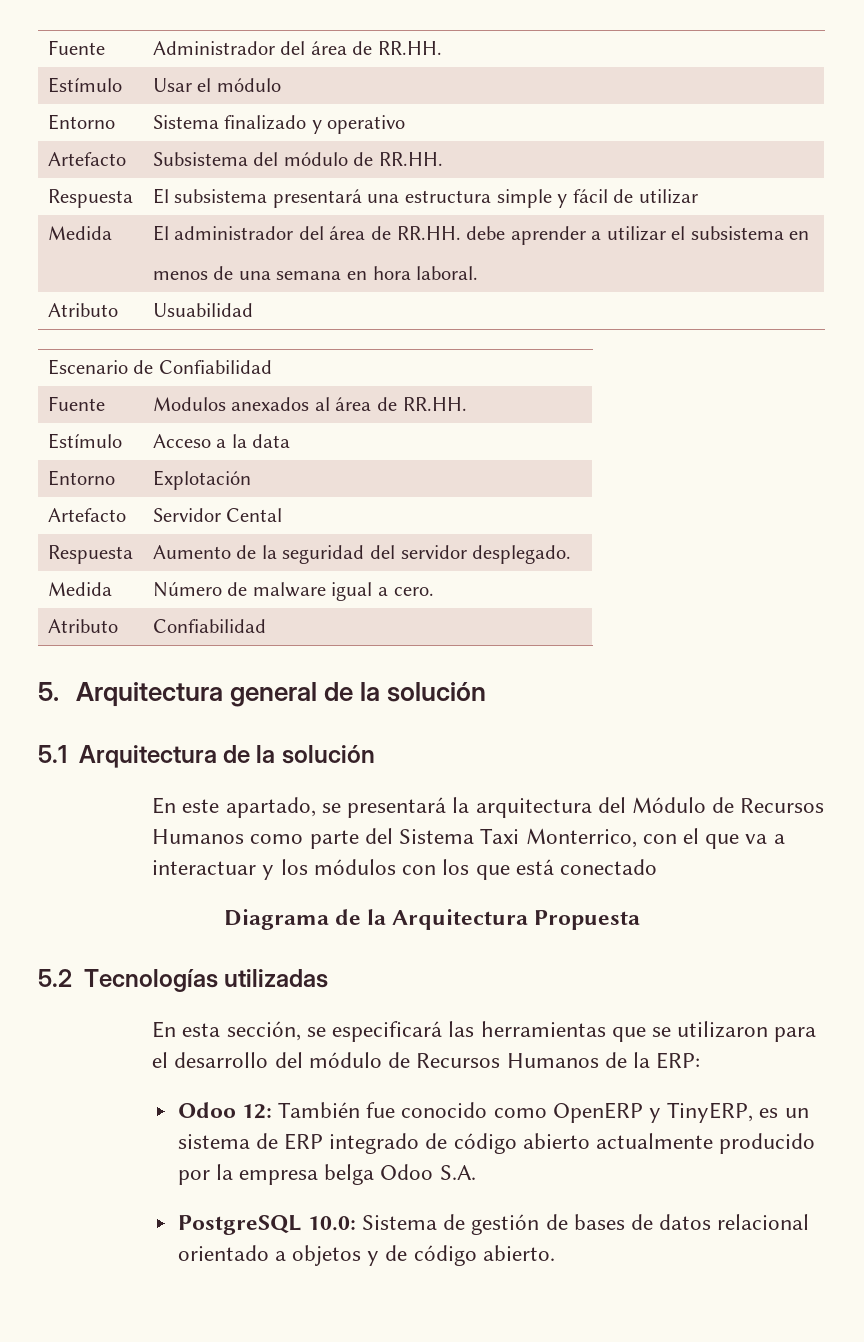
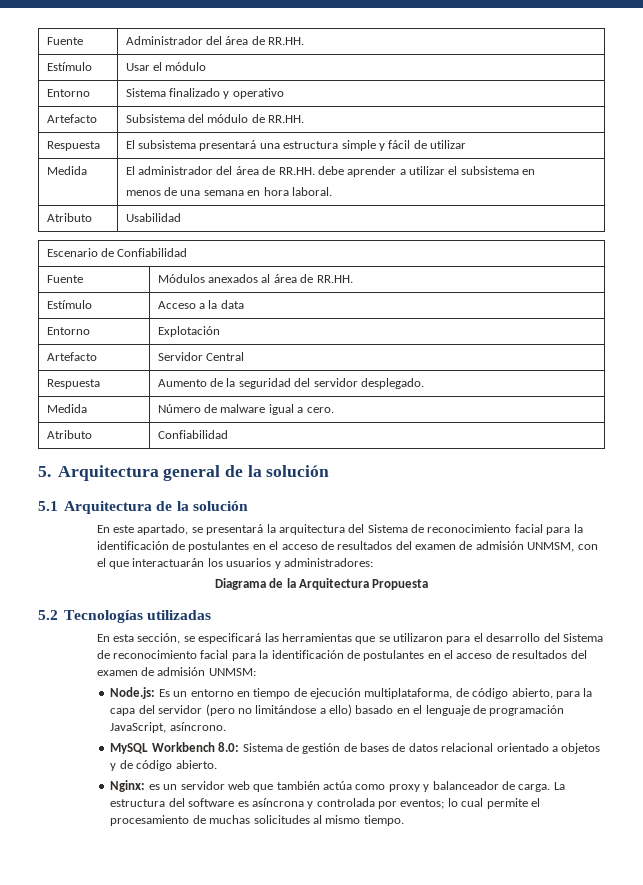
[152,303,253,317] Usuabilidad -> [125,213,181,222] Usabilidad
[152,397,226,411] Modulos -> [157,274,205,283] Módulos
[226,508,283,522] Cental -> [206,352,245,361] Central
[631,797,825,813] [152,828,785,849] [152,859,657,880] Módulo de Recursos Humanos como parte del Sistema Taxi Monterrico, con el que va a interactuar y los módulos con los que está conectado -> [367,524,583,535] [96,541,598,552] [96,558,373,569] Sistema de reconocimiento facial para la identificación de postulantes en el acceso de resultados del examen de admisión UNMSM, con el que interactuarán los usuarios y administradores:
[308,1052,701,1069] [177,1102,809,1123] [177,1133,816,1154] [177,1164,476,1185] [177,1215,356,1235] módulo de Recursos Humanos de la ERP: // Odoo 12: También fue conocido como OpenERP y TinyERP, es un sistema de ERP integrado de código abierto actualmente producido por la empresa belga Odoo S.A. // PostgreSQL 10.0: -> [562,633,603,642] [96,650,587,661] [96,667,256,676] [110,687,593,699] [110,704,565,716] [110,722,226,733] [110,742,240,754] Sistema de reconocimiento facial para la identificación de postulantes en el acceso de resultados del examen de admisión UNMSM: // Node.js: Es un entorno en tiempo de ejecución multiplataforma, de código abierto, para la capa del servidor (pero no limitándose a ello) basado en el lenguaje de programación JavaScript, asíncrono. // MySQL Workbench 8.0:
(555, 1253) none -> [110,780,565,792] [110,798,540,809] [110,815,404,826] // Nginx: es un servidor web que también actúa como proxy y balanceador de carga. La estructura del software es asíncrona y controlada por eventos; lo cual permite el procesamiento de muchas solicitudes al mismo tiempo.

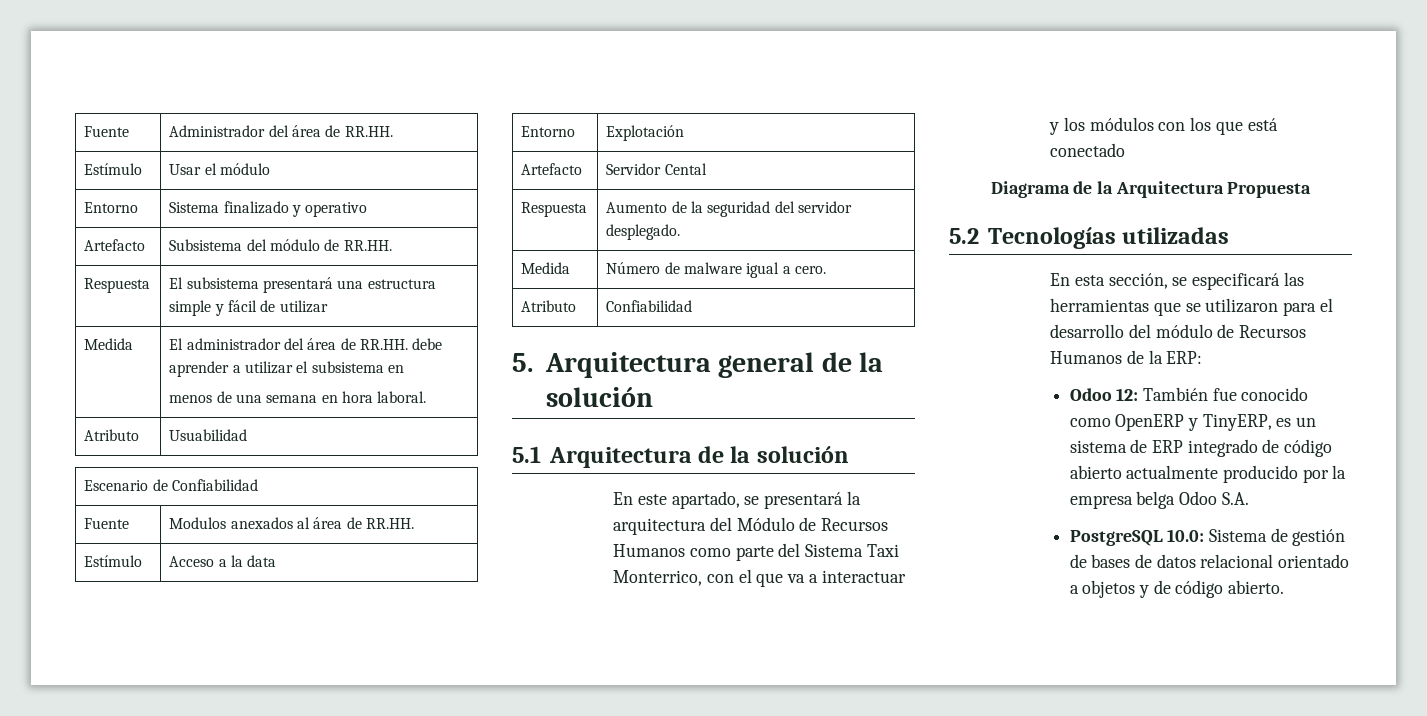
[125,213,181,222] Usabilidad -> [169,429,248,441] Usuabilidad
[157,274,205,283] Módulos -> [169,517,227,529] Modulos
[206,352,245,361] Central -> [664,163,707,175] Cental
[367,524,583,535] [96,541,598,552] [96,558,373,569] Sistema de reconocimiento facial para la identificación de postulantes en el acceso de resultados del examen de admisión UNMSM, con el que interactuarán los usuarios y administradores: -> [736,517,889,531] [613,543,899,561] [613,569,906,587] [1049,117,1278,135] [1050,143,1126,157] Módulo de Recursos Humanos como parte del Sistema Taxi Monterrico, con el que va a interactuar y los módulos con los que está conectado
[562,633,603,642] [96,650,587,661] [96,667,256,676] [110,687,593,699] [110,704,565,716] [110,722,226,733] [110,742,240,754] Sistema de reconocimiento facial para la identificación de postulantes en el acceso de resultados del examen de admisión UNMSM: // Node.js: Es un entorno en tiempo de ejecución multiplataforma, de código abierto, para la capa del servidor (pero no limitándose a ello) basado en el lenguaje de programación JavaScript, asíncrono. // MySQL Workbench 8.0: -> [1155,324,1307,338] [1050,350,1203,364] [1069,387,1309,401] [1069,414,1317,431] [1069,439,1333,457] [1069,465,1347,483] [1069,491,1249,509] [1069,529,1205,546] módulo de Recursos Humanos de la ERP: // Odoo 12: También fue conocido como OpenERP y TinyERP, es un sistema de ERP integrado de código abierto actualmente producido por la empresa belga Odoo S.A. // PostgreSQL 10.0:
[110,780,565,792] [110,798,540,809] [110,815,404,826] // Nginx: es un servidor web que también actúa como proxy y balanceador de carga. La estructura del software es asíncrona y controlada por eventos; lo cual permite el procesamiento de muchas solicitudes al mismo tiempo. -> (1285, 587) none

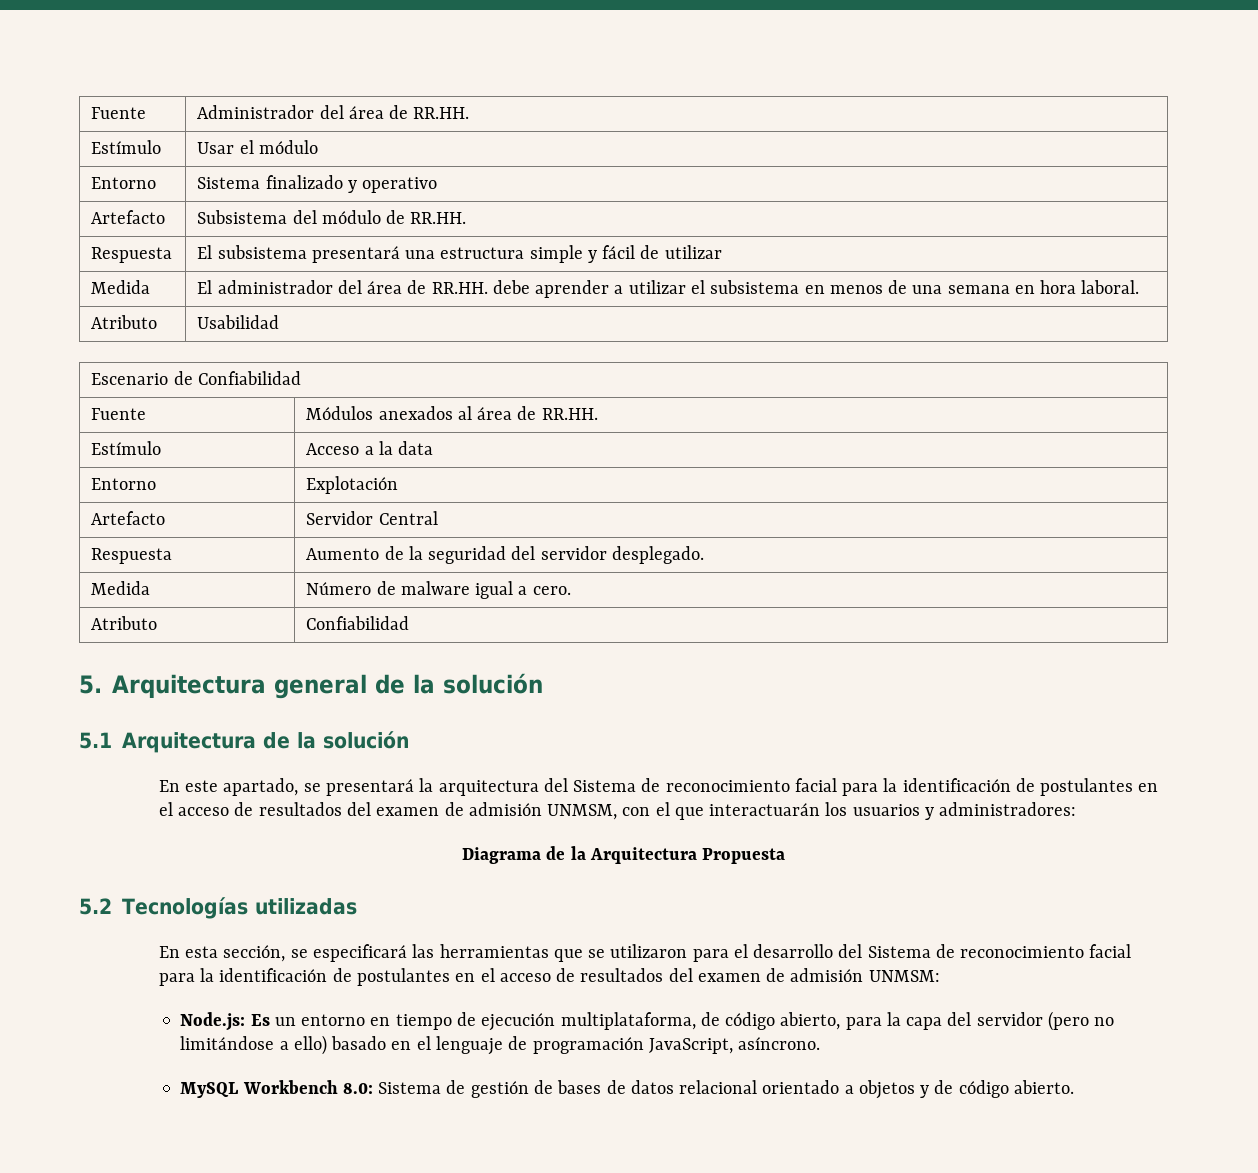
(404, 369) // -> (825, 289) none
[169,429,248,441] Usuabilidad -> [197,315,280,329] Usabilidad
[169,517,227,529] Modulos -> [306,406,374,420] Módulos
[664,163,707,175] Cental -> [378,511,438,525] Central
[736,517,889,531] [613,543,899,561] [613,569,906,587] [1049,117,1278,135] [1050,143,1126,157] Módulo de Recursos Humanos como parte del Sistema Taxi Monterrico, con el que va a interactuar y los módulos con los que está conectado -> [573,778,1159,796] [158,802,1077,820] Sistema de reconocimiento facial para la identificación de postulantes en el acceso de resultados del examen de admisión UNMSM, con el que interactuarán los usuarios y administradores:
[1155,324,1307,338] [1050,350,1203,364] [1069,387,1309,401] [1069,414,1317,431] [1069,439,1333,457] [1069,465,1347,483] [1069,491,1249,509] [1069,529,1205,546] módulo de Recursos Humanos de la ERP: // Odoo 12: También fue conocido como OpenERP y TinyERP, es un sistema de ERP integrado de código abierto actualmente producido por la empresa belga Odoo S.A. // PostgreSQL 10.0: -> [867,944,1132,958] [158,968,940,986] [180,1011,1115,1031] [180,1035,821,1055] [180,1080,373,1098] Sistema de reconocimiento facial para la identificación de postulantes en el acceso de resultados del examen de admisión UNMSM: // Node.js: Es un entorno en tiempo de ejecución multiplataforma, de código abierto, para la capa del servidor (pero no limitándose a ello) basado en el lenguaje de programación JavaScript, asíncrono. // MySQL Workbench 8.0:

